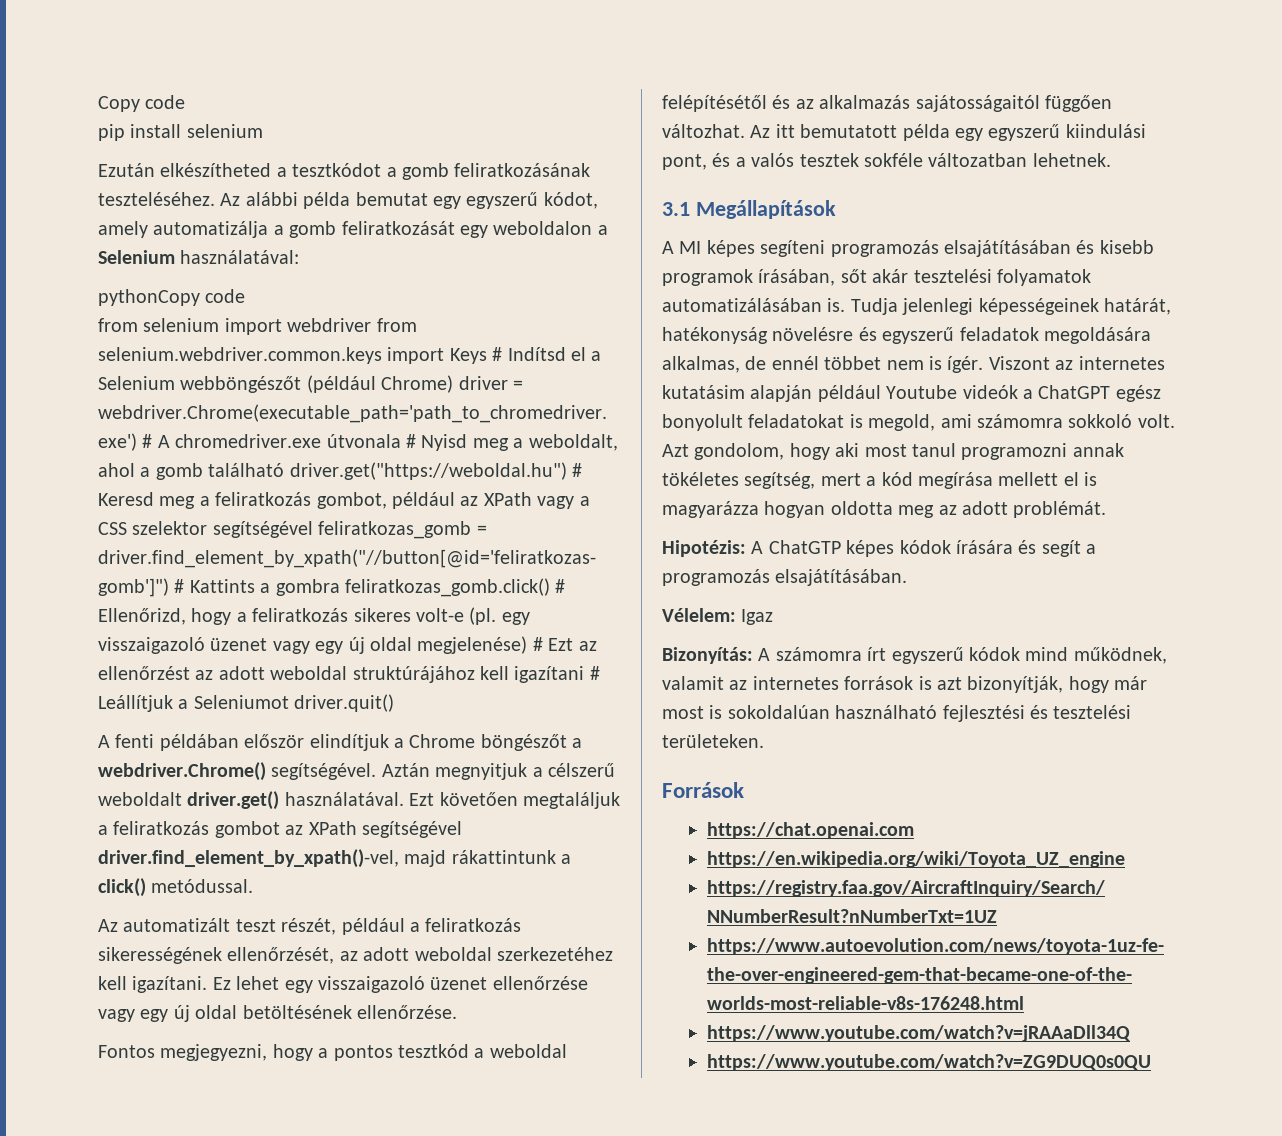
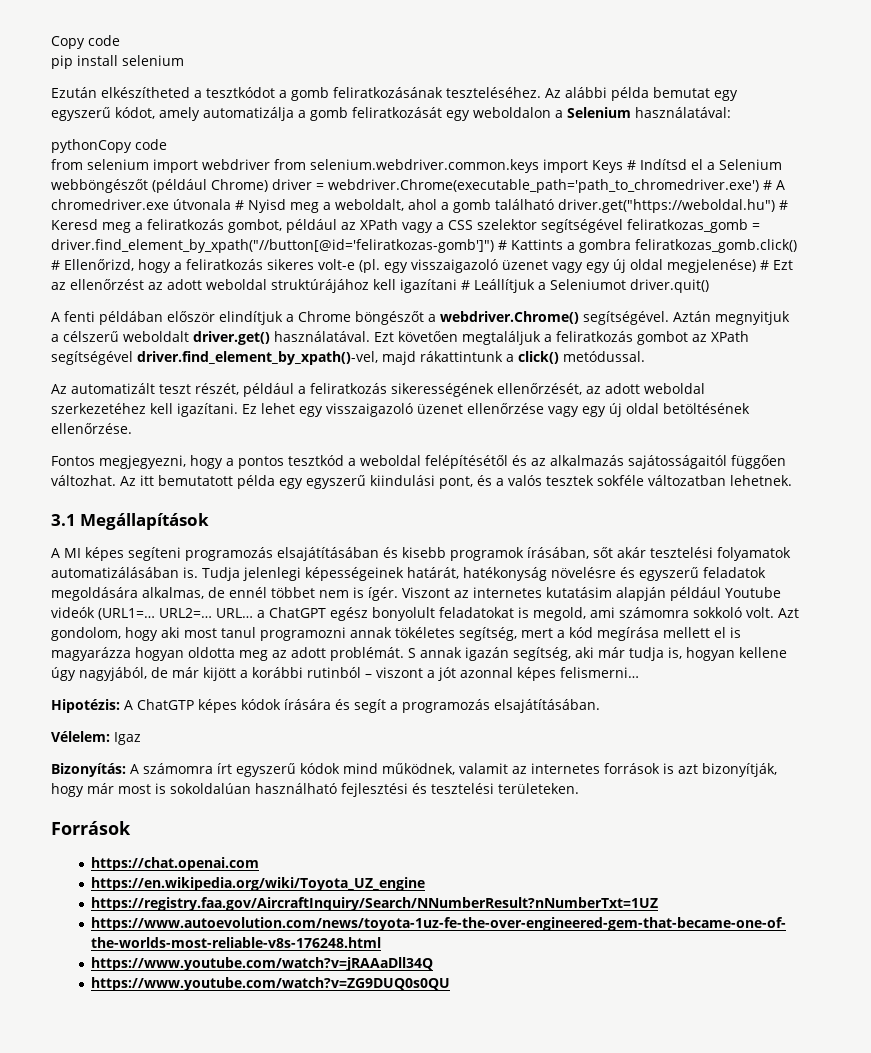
(1018, 392) none -> [98,608,253,620] (URL1=… URL2=… URL…
(1107, 509) none -> [408,647,787,661] [51,667,639,681] S annak igazán segítség, aki már tudja is, hogyan kellene úgy nagyjából, de már kijött a korábbi rutinból – viszont a jót azonnal képes felismerni…

